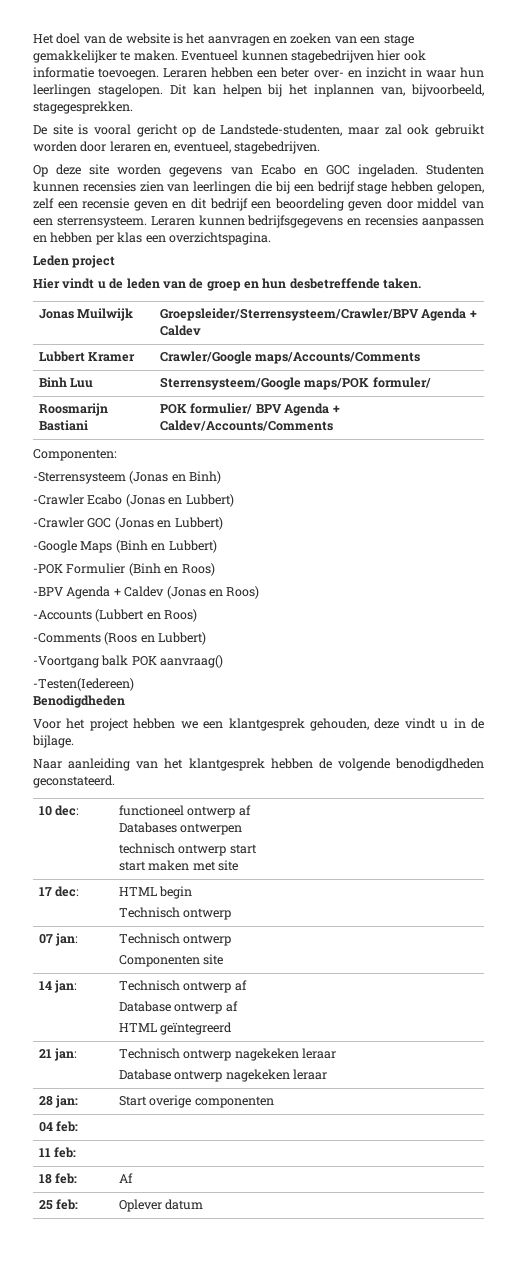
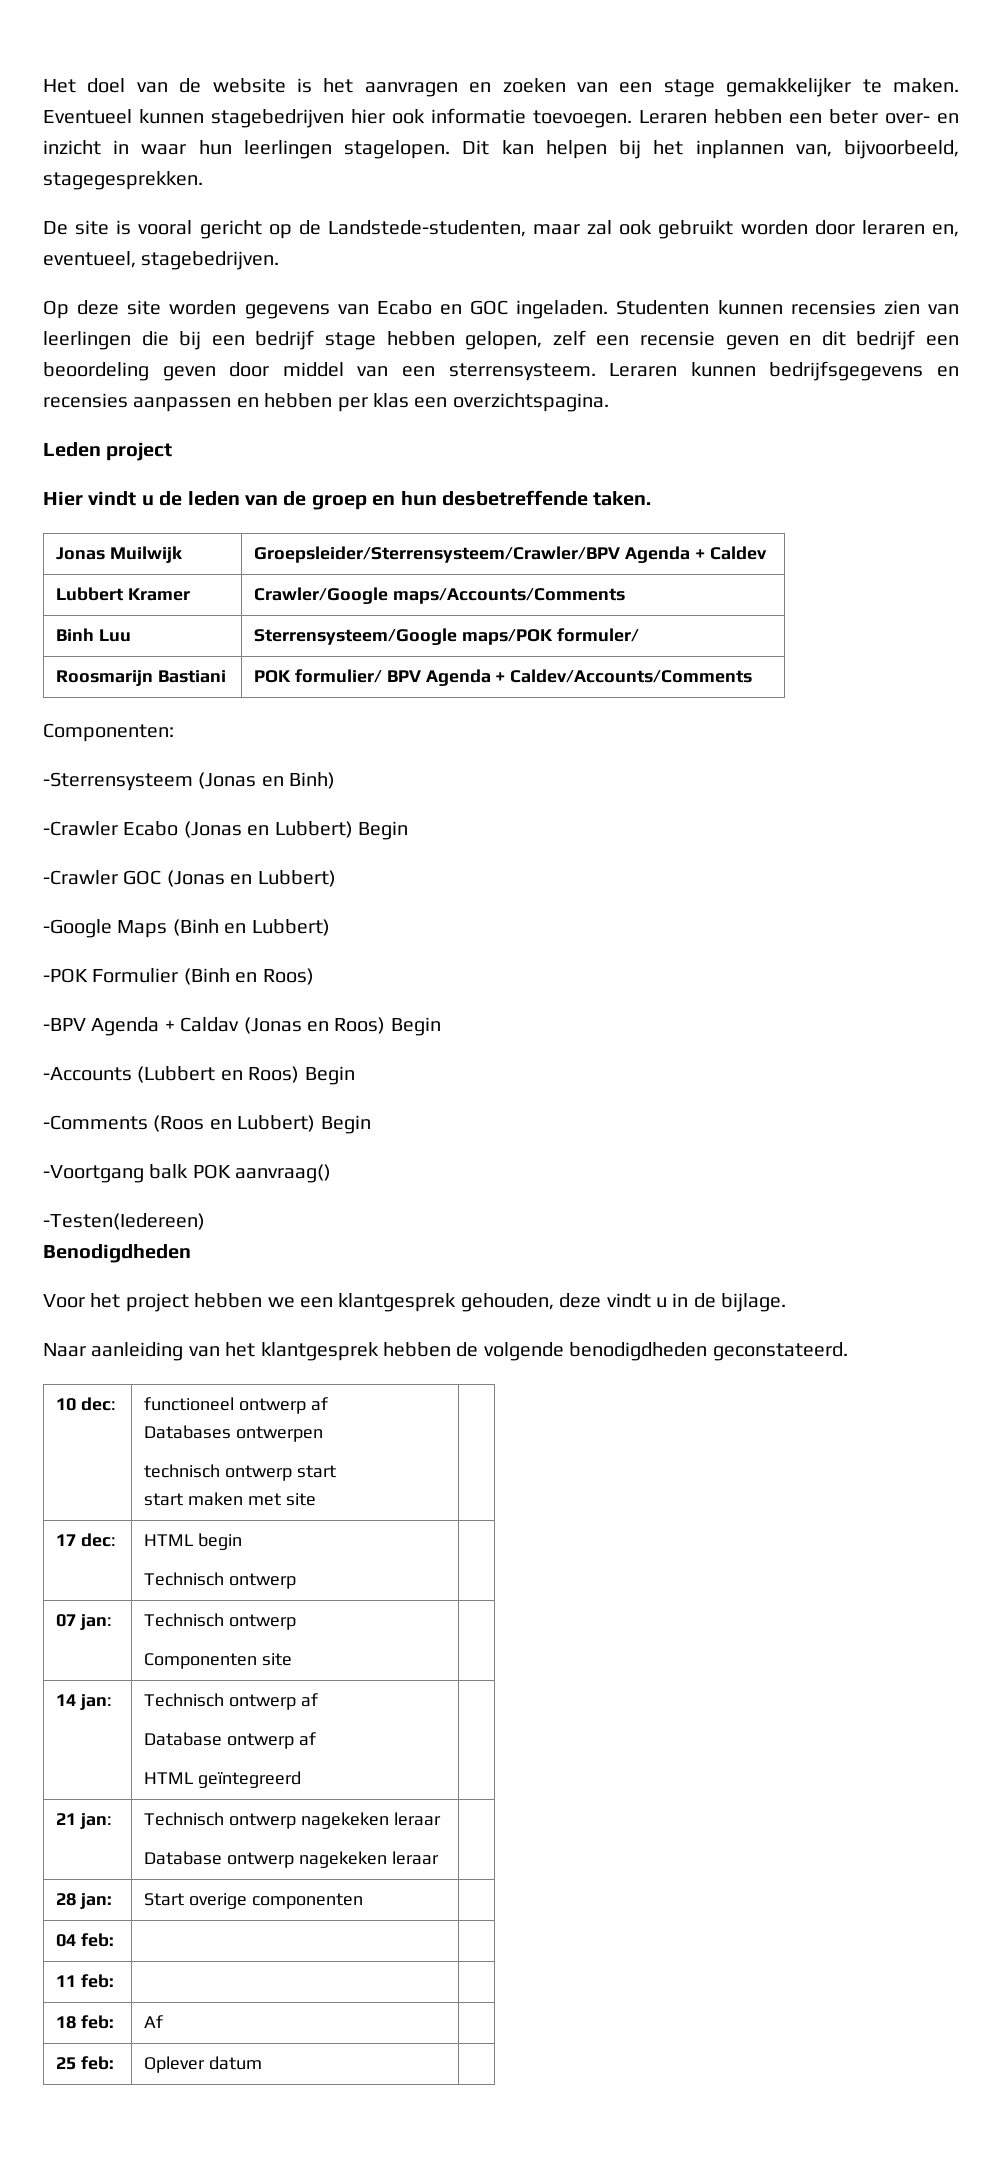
(234, 500) none -> [358,821,408,840] Begin
[124,586,165,597] Caldev -> [180,1017,240,1032] Caldav
(260, 592) none -> [390,1017,441,1036] Begin
(198, 615) none -> [304,1066,355,1085] Begin
(207, 638) none -> [320,1115,371,1134] Begin

